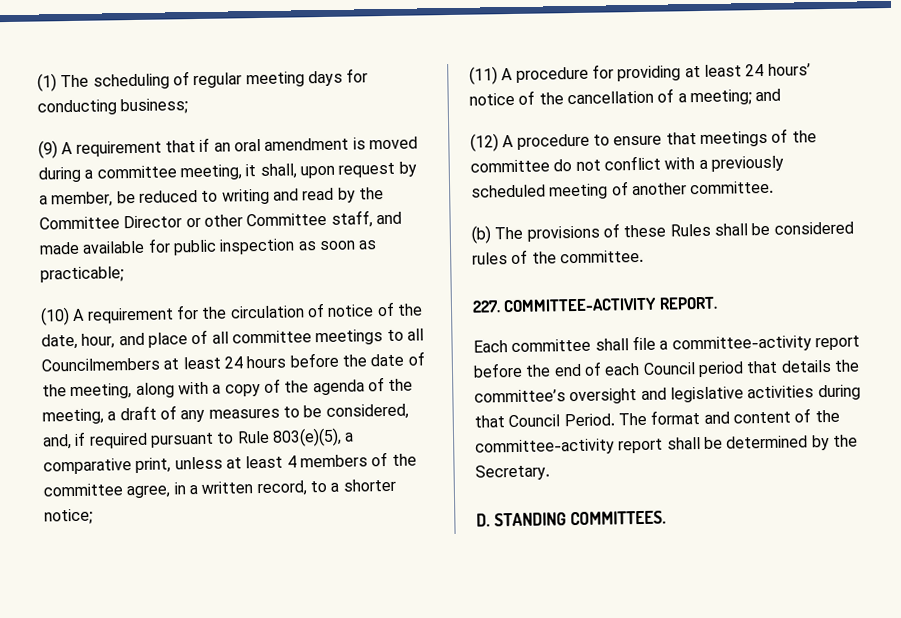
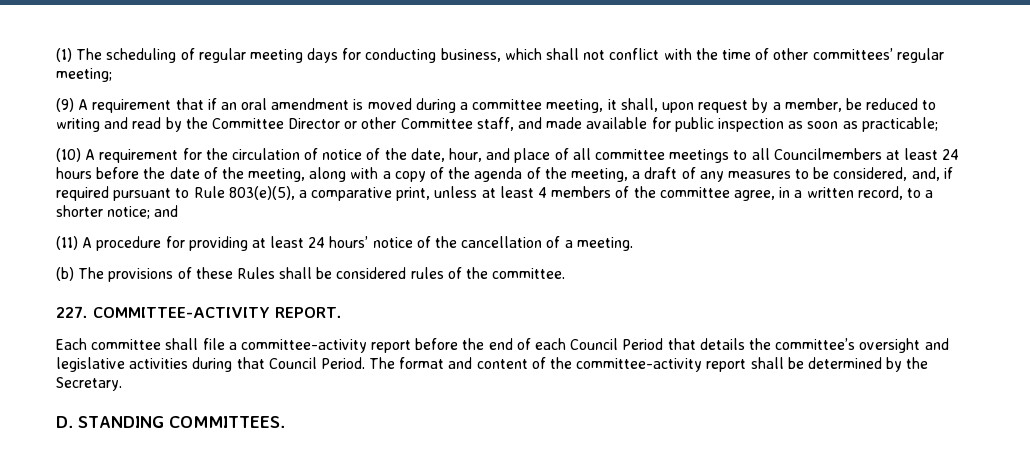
[120,98,189,115] business; -> [440,48,944,63] [56,68,112,82] business, which shall not conflict with the time of other committees’ regular meeting;
(93, 516) none -> [154,205,179,217] and
[689,88,782,106] [470,128,817,152] [470,155,784,173] [471,180,775,200] meeting; and // (12) A procedure to ensure that meetings of the committee do not conflict with a previously scheduled meeting of another committee. -> [576,237,633,251] meeting.
[697,361,744,378] period -> [622,338,664,350] Period

